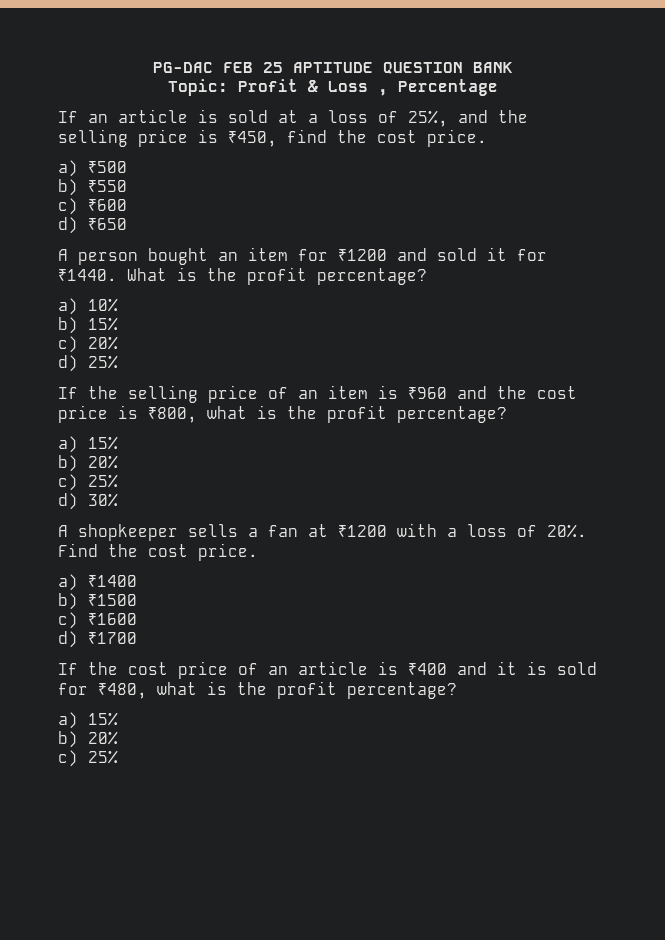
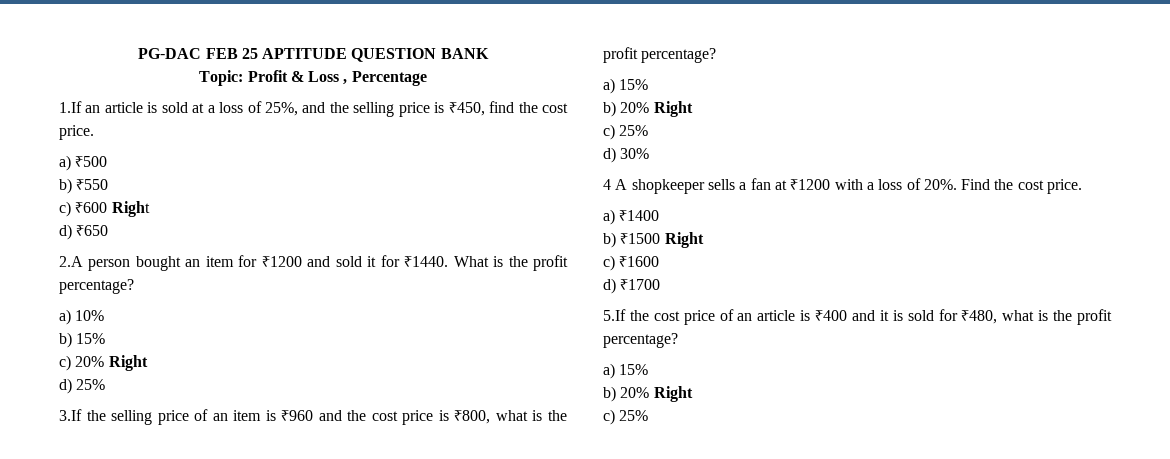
[58,111,78,123] If -> [59,101,82,113] 1.If
(127, 205) none -> [111,201,150,217] Right
[58,249,68,261] A -> [59,256,83,267] 2.A
(118, 343) none -> [108,355,148,371] Right
[58,387,78,399] If -> [59,409,82,421] 3.If
(118, 462) none -> [653,101,693,117] Right
(118, 500) none -> [603,179,611,190] 4
(137, 600) none -> [664,232,704,248] Right
[58,663,78,675] If -> [603,309,626,321] 5.If
(118, 738) none -> [653,386,693,402] Right

